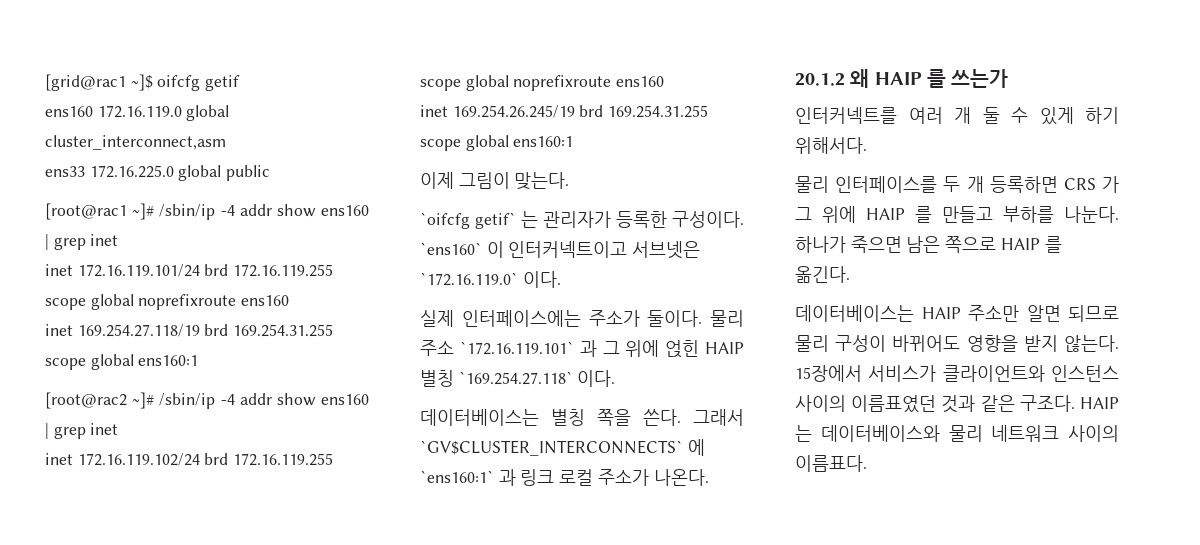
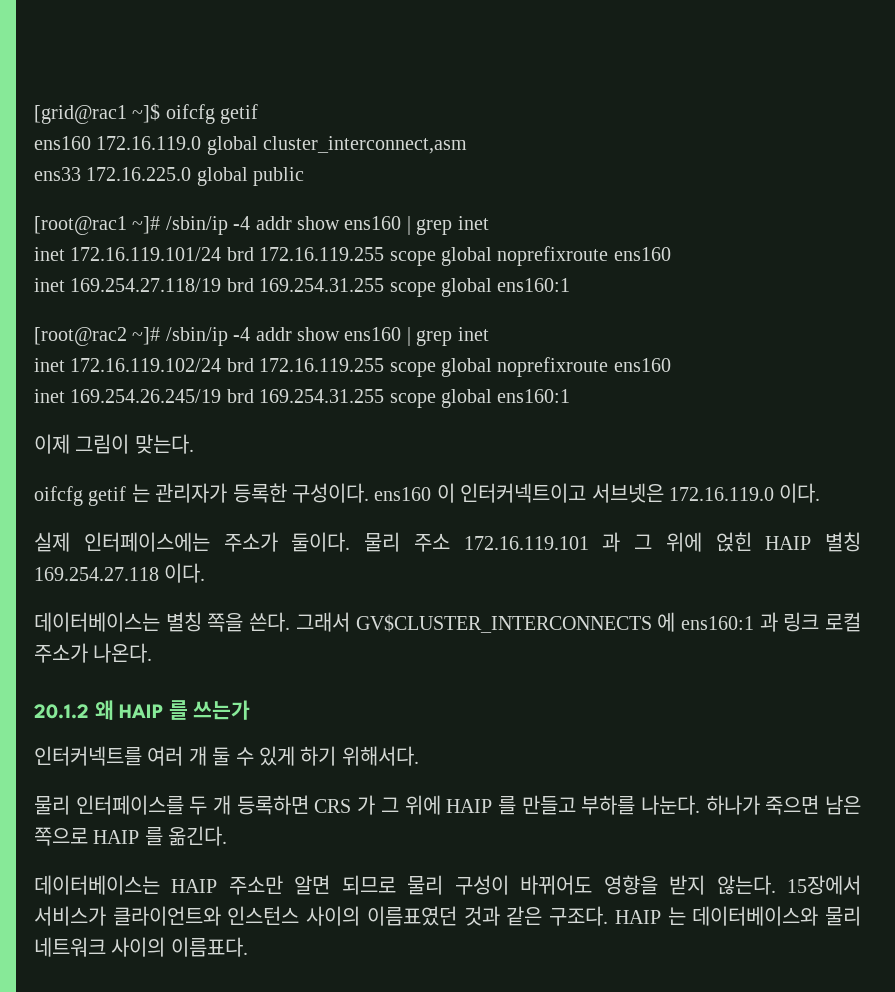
[420,212,516,229] `oifcfg getif` -> [34,486,127,506] oifcfg getif
[420,242,482,255] `ens160` -> [374,487,432,501] ens160
[420,272,518,286] `172.16.119.0` -> [668,487,774,501] 172.16.119.0
[459,341,574,355] `172.16.119.101` -> [463,536,589,550] 172.16.119.101
[458,371,573,385] `169.254.27.118` -> [34,567,159,581] 169.254.27.118
[420,439,705,456] [420,470,494,483] `GV$CLUSTER_INTERCONNECTS` 에 `ens160:1` -> [355,612,754,633] GV$CLUSTER_INTERCONNECTS 에 ens160:1

